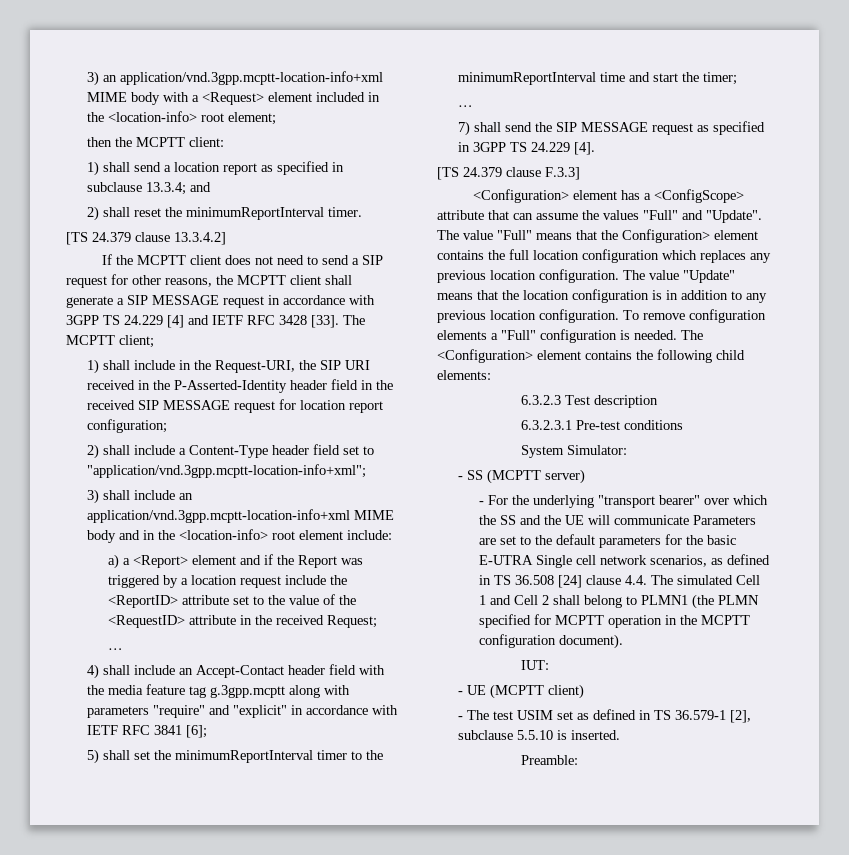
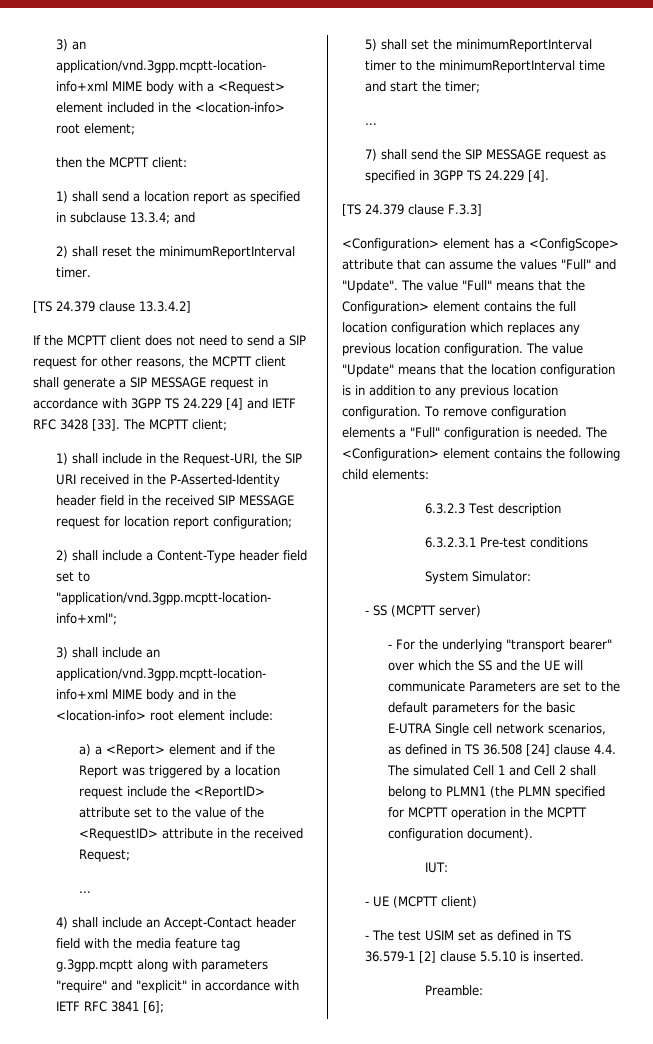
[730,710,752,723] [458,730,514,740] [2], subclause -> [418,951,476,963] [2] clause

